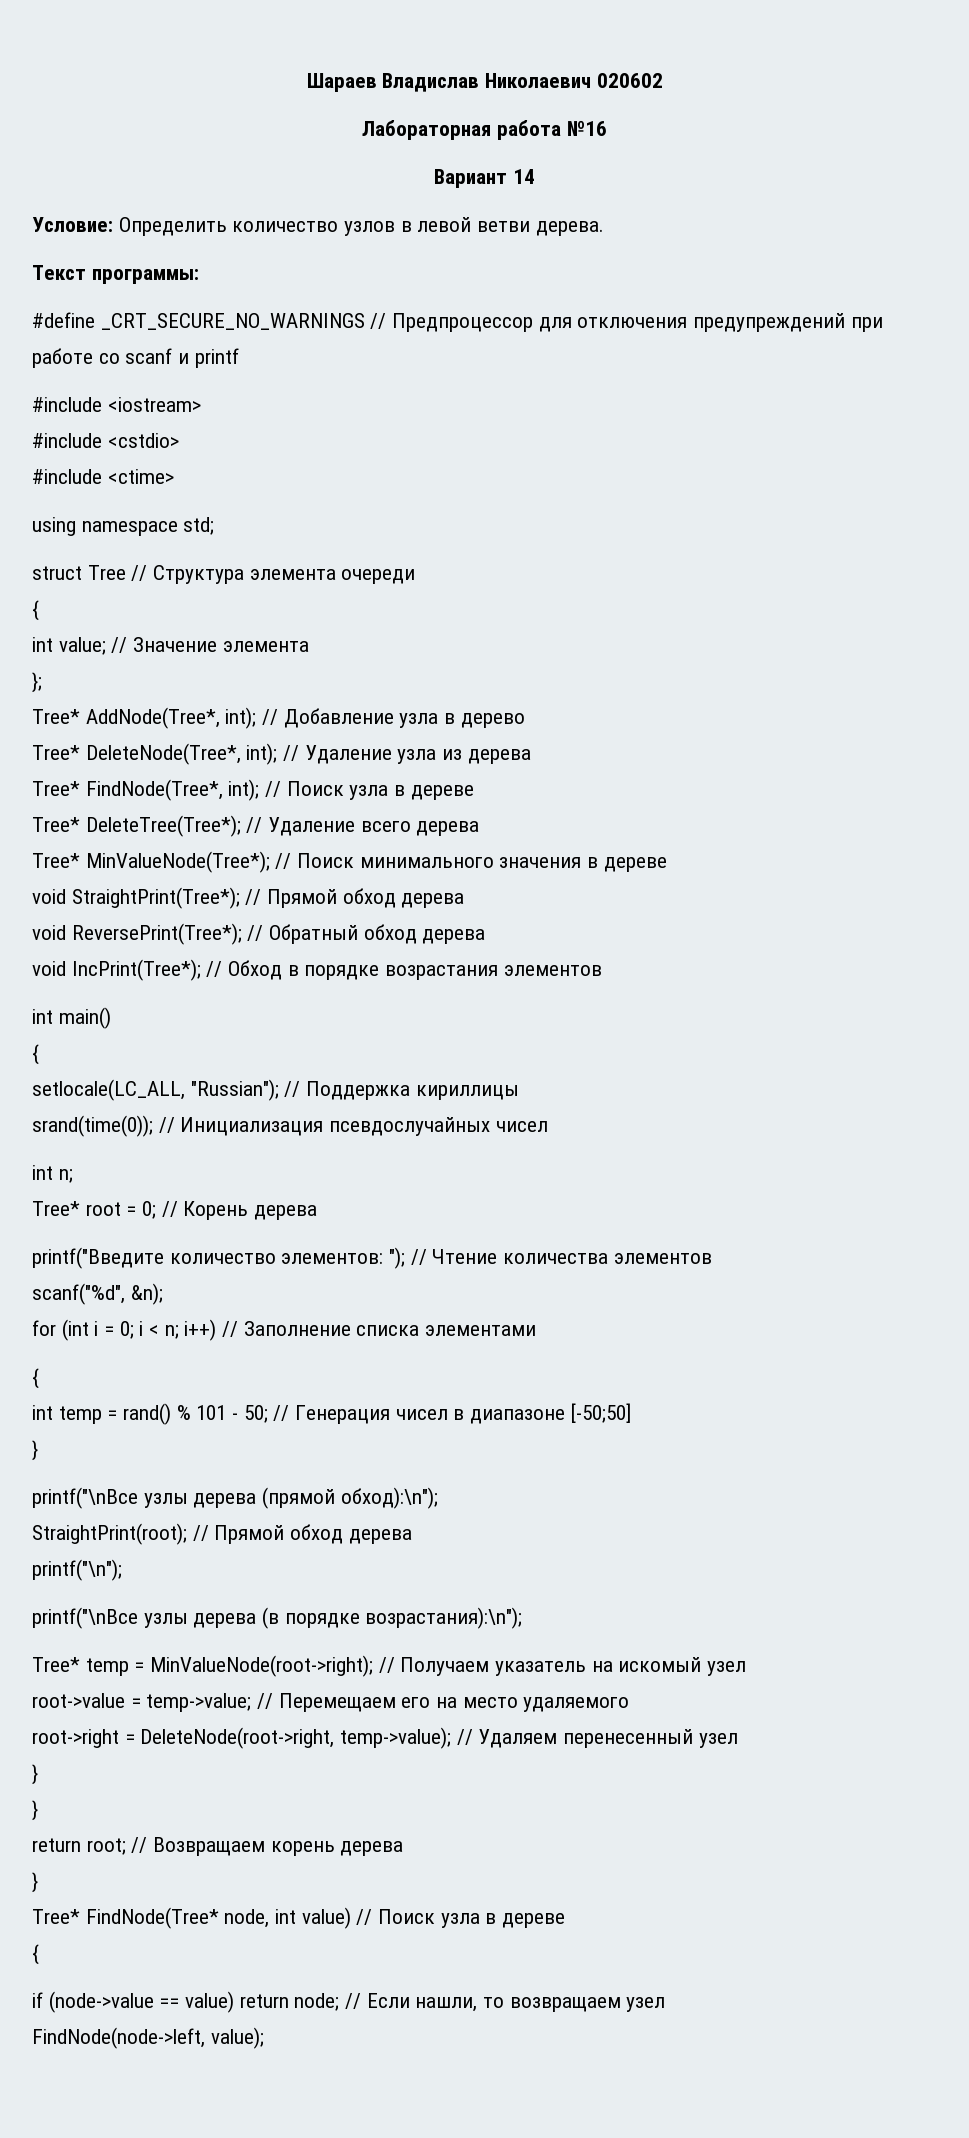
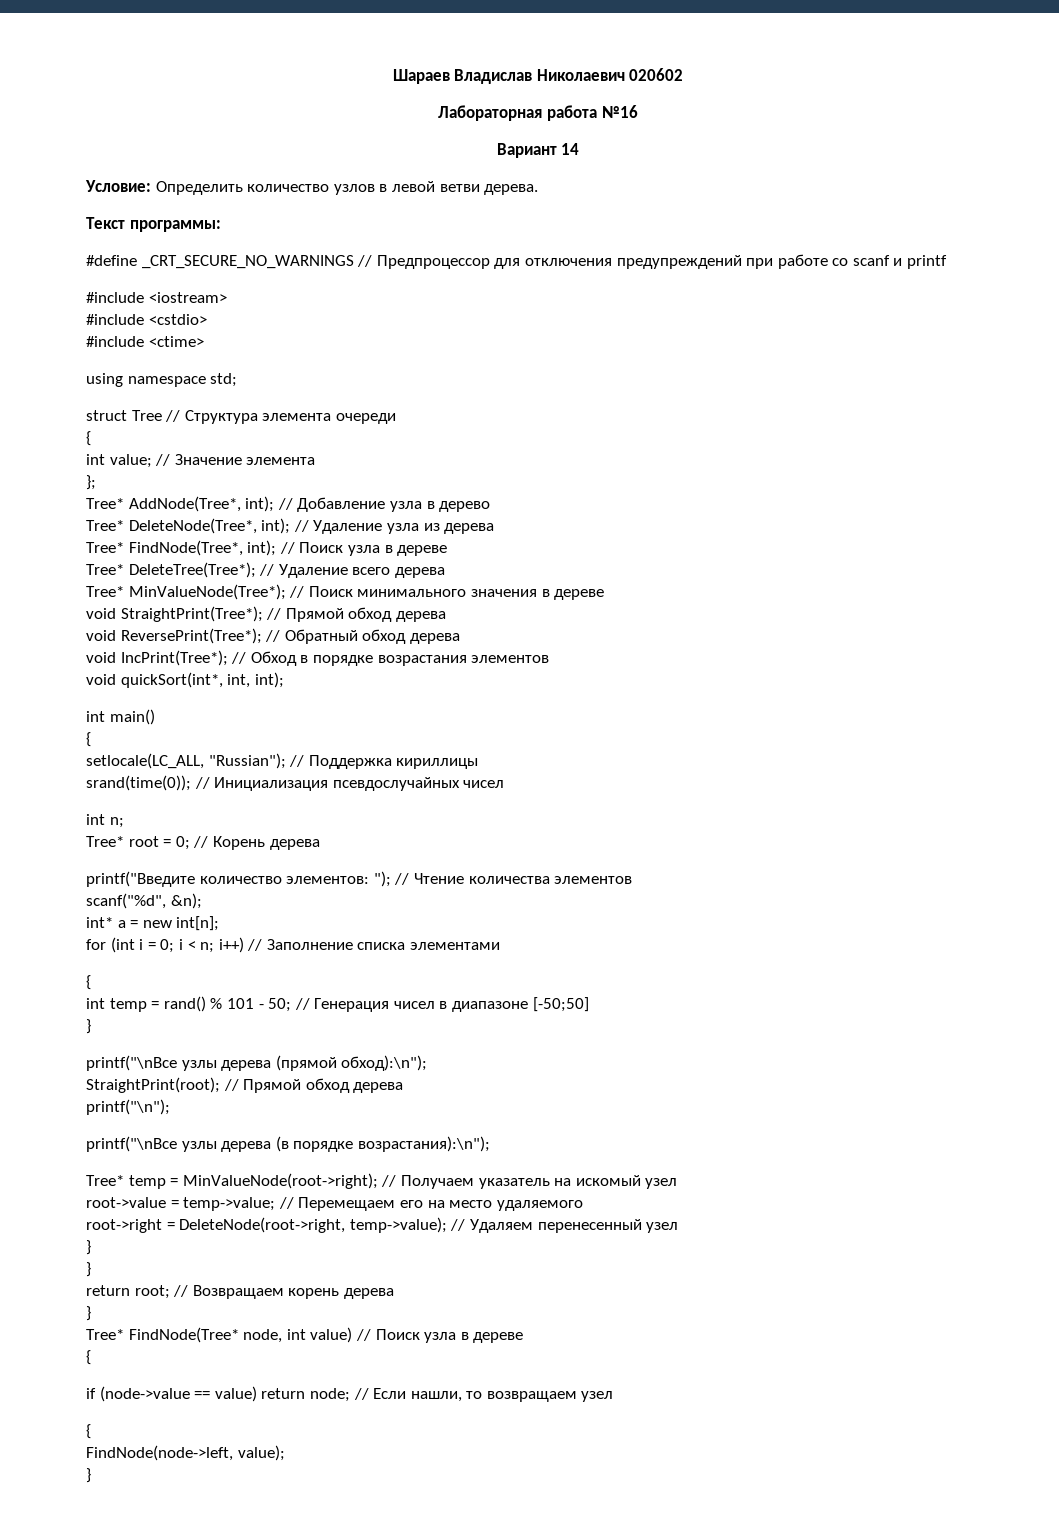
(602, 970) none -> [86,672,284,688] // void quickSort(int*, int, int);
(163, 1294) none -> [86,916,220,931] // int* a = new int[n];
(666, 2004) none -> [86,1424,91,1439] // {
(264, 2038) none -> [86,1468,91,1483] // }

